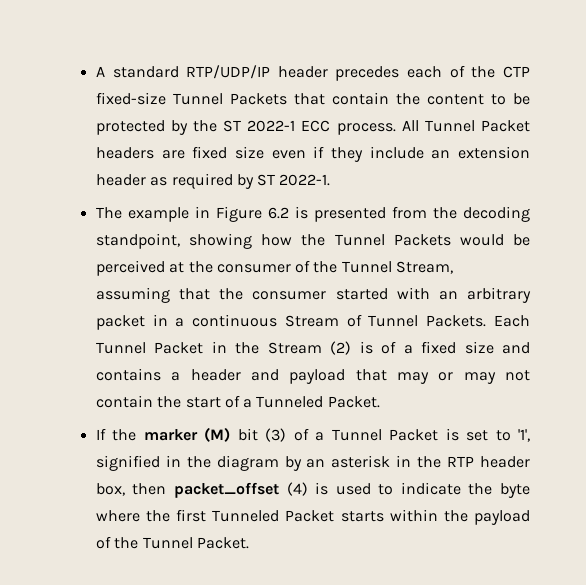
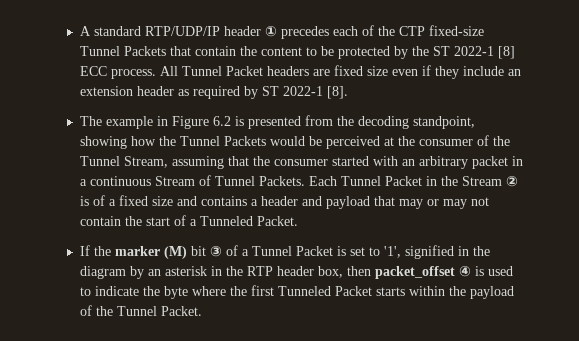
(328, 72) none -> [264,25,277,37] ①
(296, 126) none -> [497,46,515,59] [8]
[279,174,331,186] 2022-1. -> [282,86,348,99] 2022-1 [8].
[330,341,352,355] (2) -> [505,175,518,187] ②
[265,428,287,442] (3) -> [209,245,222,257] ③
[286,482,308,496] (4) -> [458,265,471,277] ④

